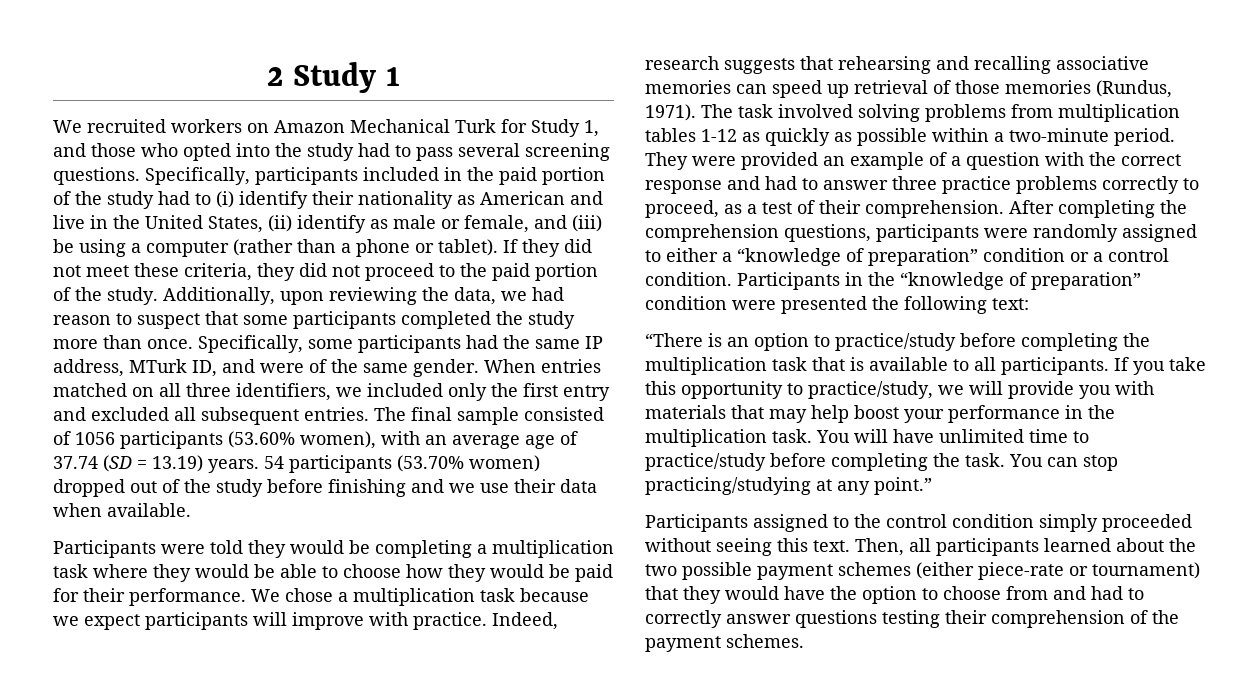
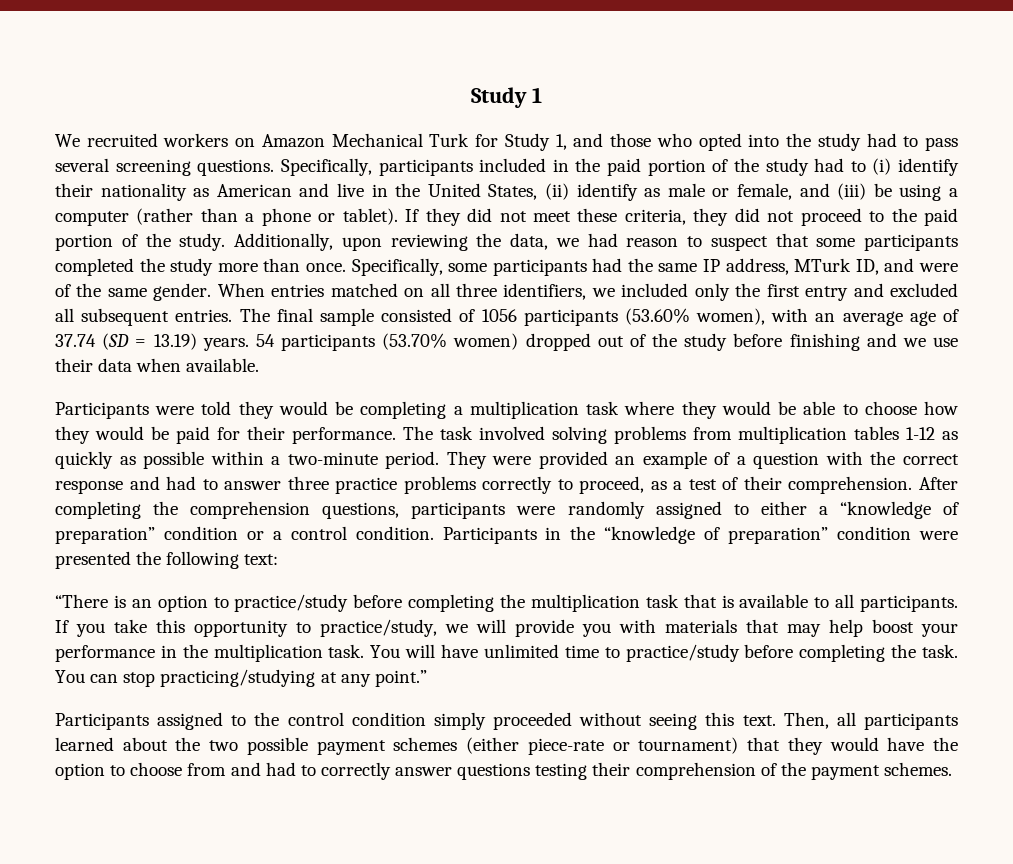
[267,67,284,86] 2 -> (471, 97) none
[251,588,589,606] [53,612,558,630] [645,56,1149,74] [645,80,1172,98] [645,104,696,121] We chose a multiplication task because we expect participants will improve with practice. Indeed, research suggests that rehearsing and recalling associative memories can speed up retrieval of those memories (Rundus, 1971). -> (396, 435) none

